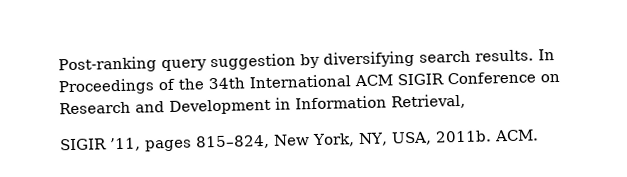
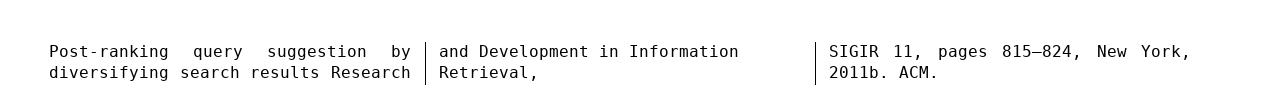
[475,49,555,62] [58,71,560,96] results. In Proceedings of the 34th International ACM SIGIR Conference on -> [250,66,321,78] results
[109,137,141,152] ’11, -> [893,45,924,60] 11,
[357,131,432,147] NY, USA, -> (1191, 52) none

